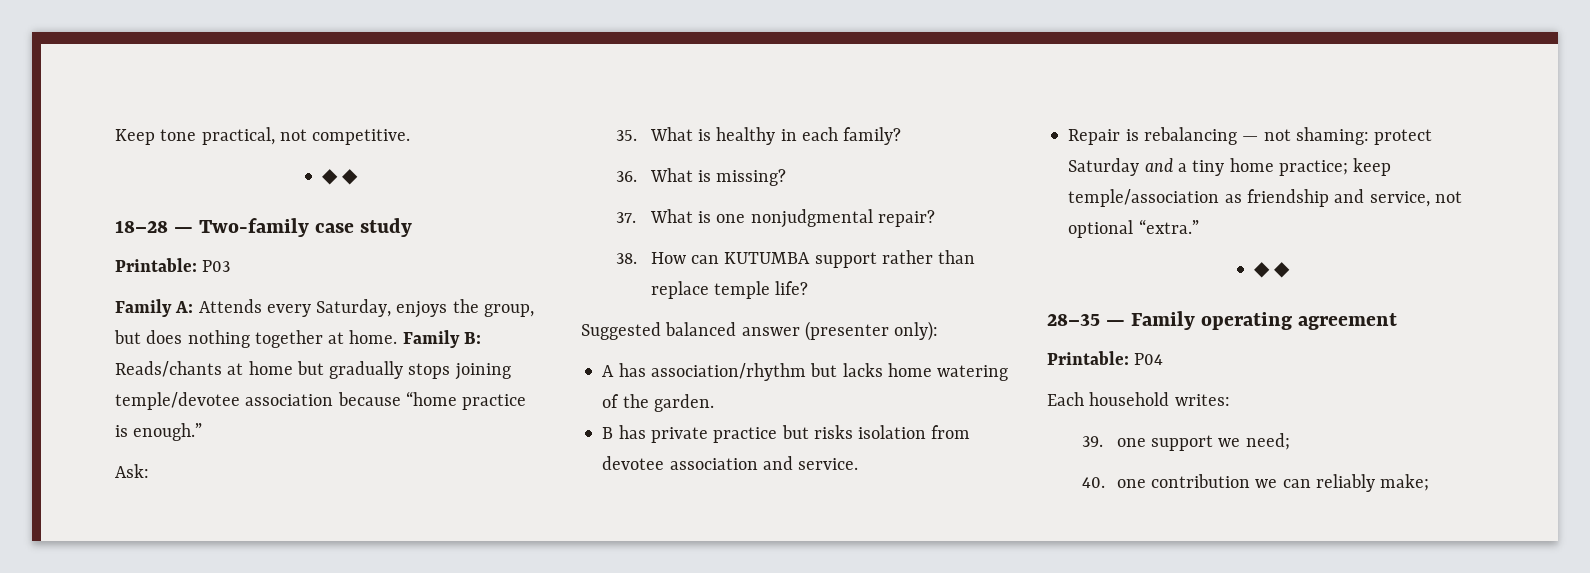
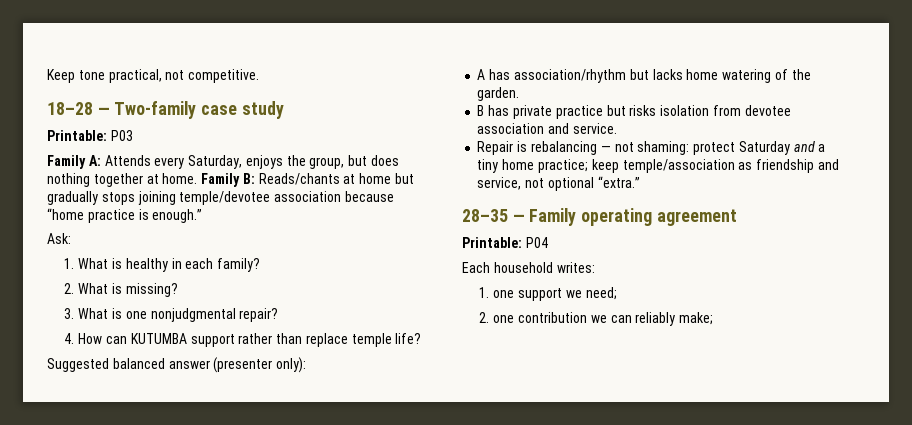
[322,169,359,185] // ◆ ◆ -> (260, 76) none
[615,130,637,141] 35. -> [64,258,75,269] 1.
[615,171,637,182] 36. -> [64,283,75,294] 2.
[615,212,636,223] 37. -> [64,308,75,319] 3.
[615,253,637,264] 38. -> [64,333,75,344] 4.
[1254,262,1291,278] // ◆ ◆ -> (640, 182) none
[1081,436,1103,447] 39. -> [479,287,490,298] 1.
[1081,477,1105,488] 40. -> [479,312,490,323] 2.

